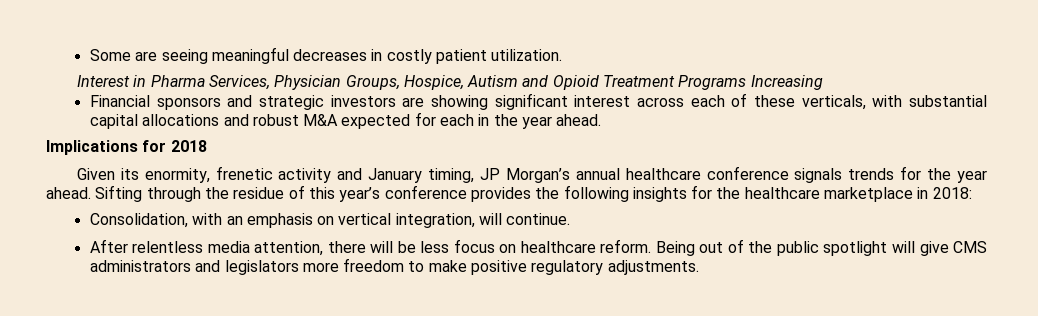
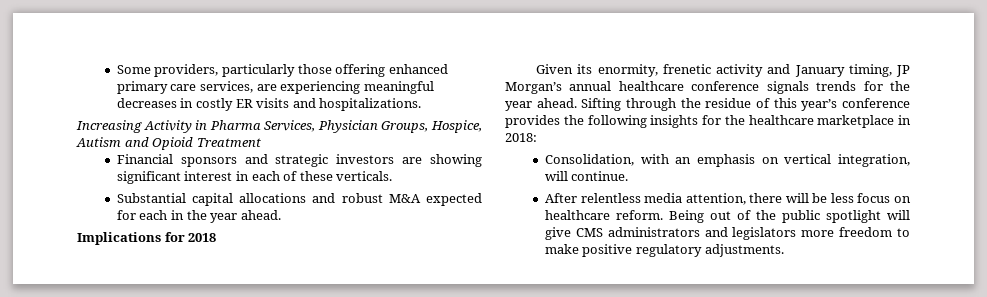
[135,47,563,64] [76,75,130,87] are seeing meaningful decreases in costly patient utilization. // Interest -> [154,64,448,77] [116,81,434,94] [116,98,422,111] [76,120,192,133] providers, particularly those offering enhanced primary care services, are experiencing meaningful decreases in costly ER visits and hospitalizations. // Increasing Activity
[678,75,823,90] Programs Increasing -> (261, 142) none
[636,97,684,107] across -> [235,171,249,181] in
[801,95,988,110] verticals, with substantial -> [336,171,393,181] [116,193,186,203] verticals. // Substantial

